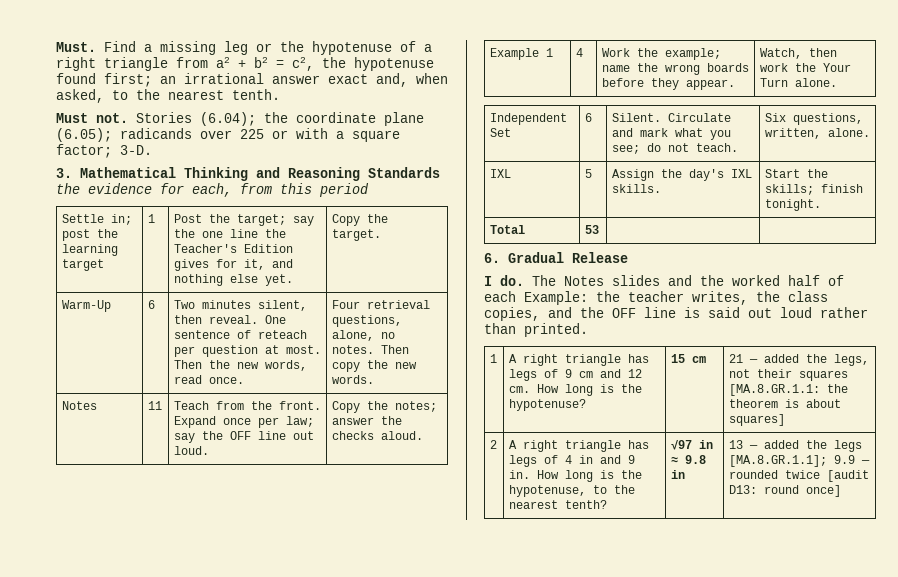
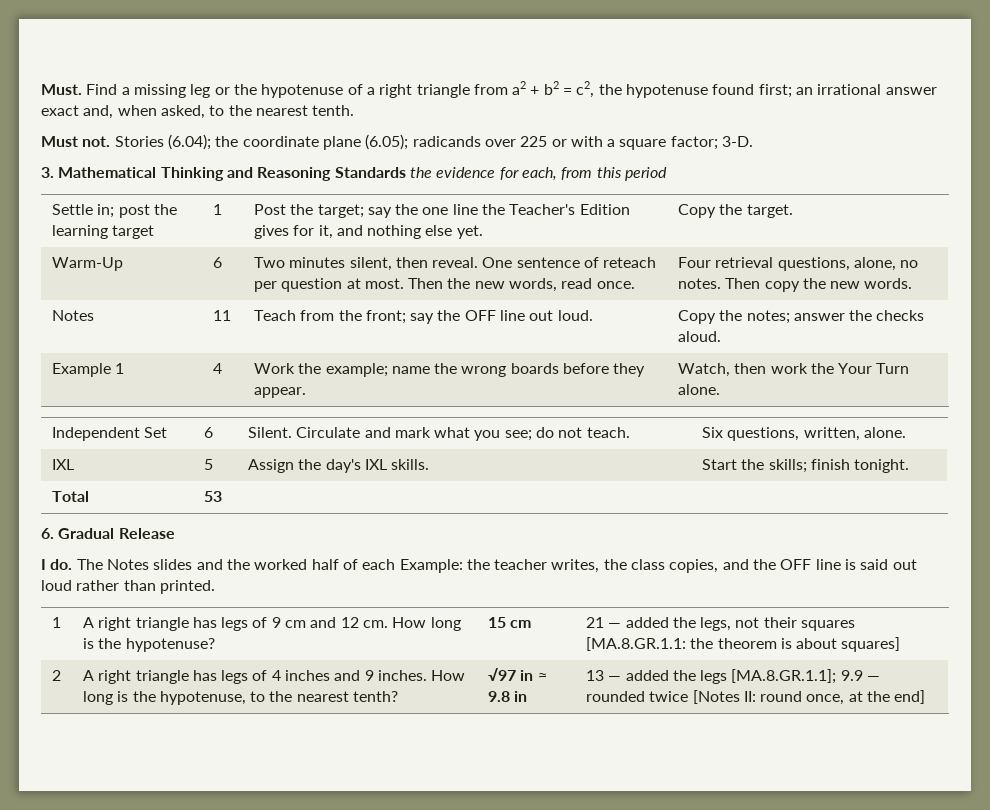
[278,401,321,410] [173,416,314,428] front. Expand once per law; -> [365,310,406,324] front;
[578,455,593,464] in -> [285,670,331,681] inches
[508,470,530,479] in. -> [378,670,428,681] inches.
[826,470,869,482] [728,485,841,497] [audit D13: round once] -> [692,690,926,705] [Notes II: round once, at the end]

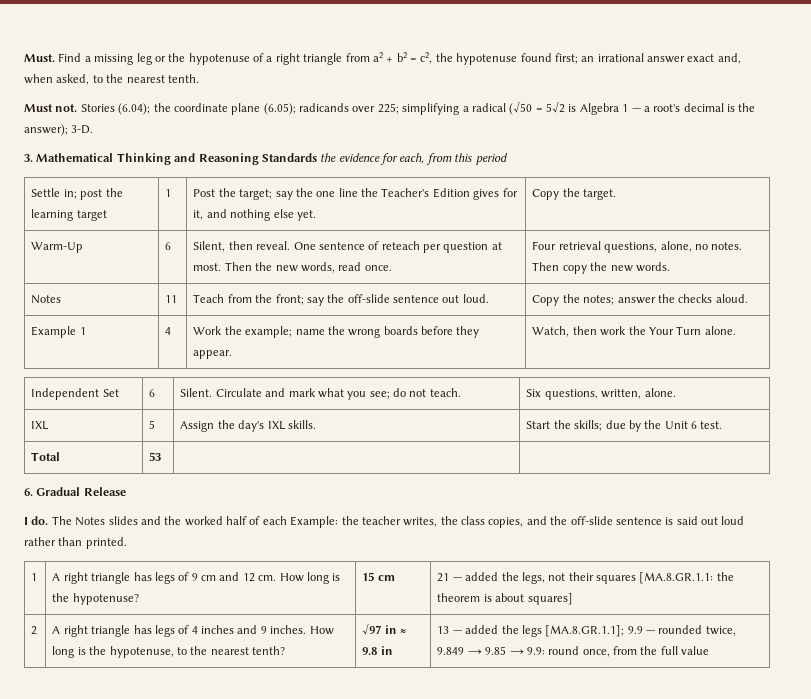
[520,136,718,150] 225 or with a square factor; -> [377,102,756,115] [24,124,68,136] 225; simplifying a radical (√50 = 5√2 is Algebra 1 — a root's decimal is the answer);
[253,257,392,271] Two minutes silent, -> [193,241,226,252] Silent,
[464,310,526,321] OFF line -> [347,294,440,303] off-slide sentence
[810,459,910,473] finish tonight. -> [605,420,723,432] due by the Unit 6 test.
[780,559,841,570] OFF line -> [570,516,662,525] off-slide sentence
[649,690,926,705] twice [Notes II: round once, at the end] -> [705,626,736,636] [437,646,710,657] twice, 9.849 → 9.85 → 9.9: round once, from the full value

